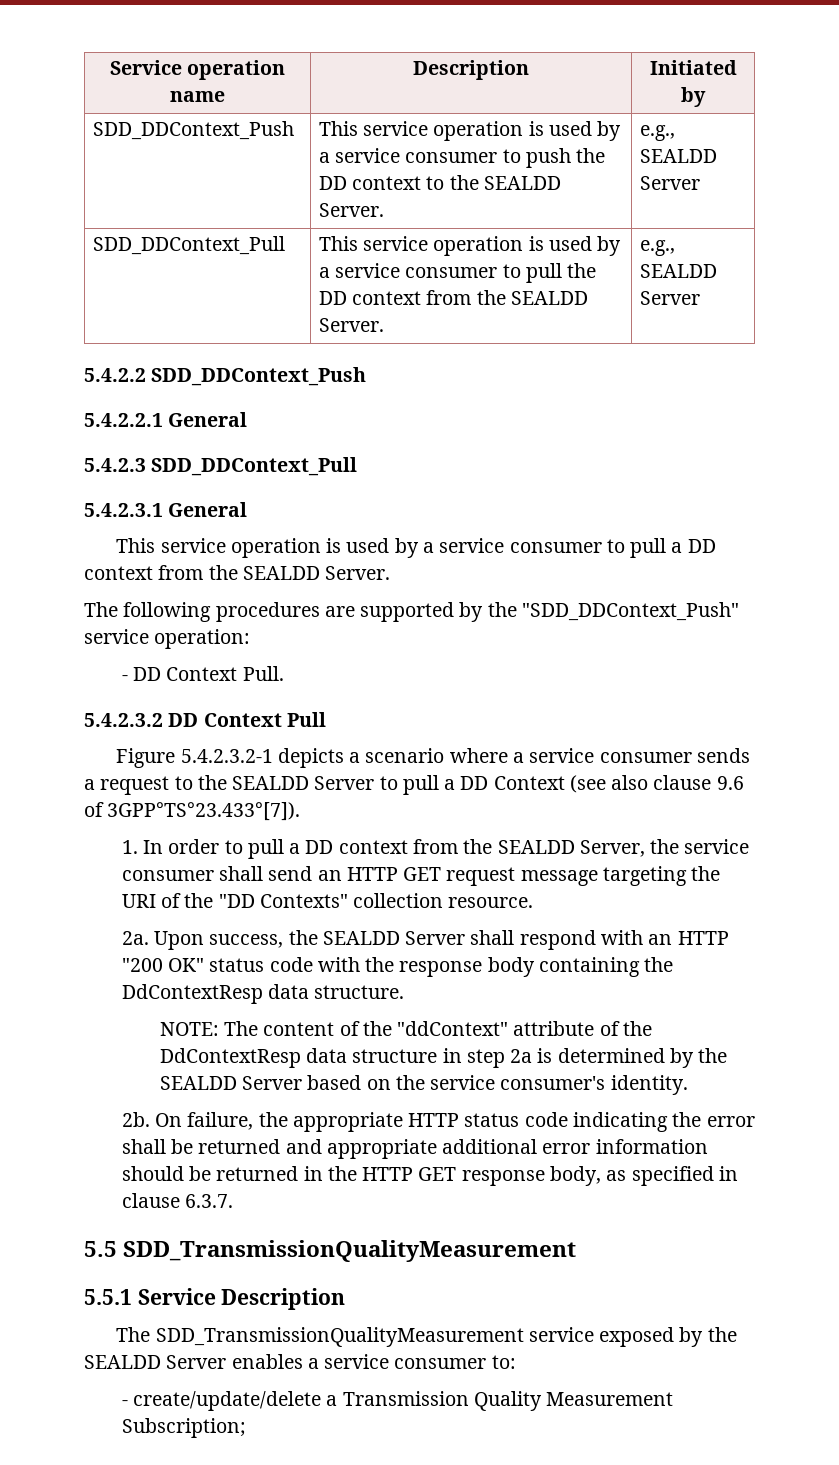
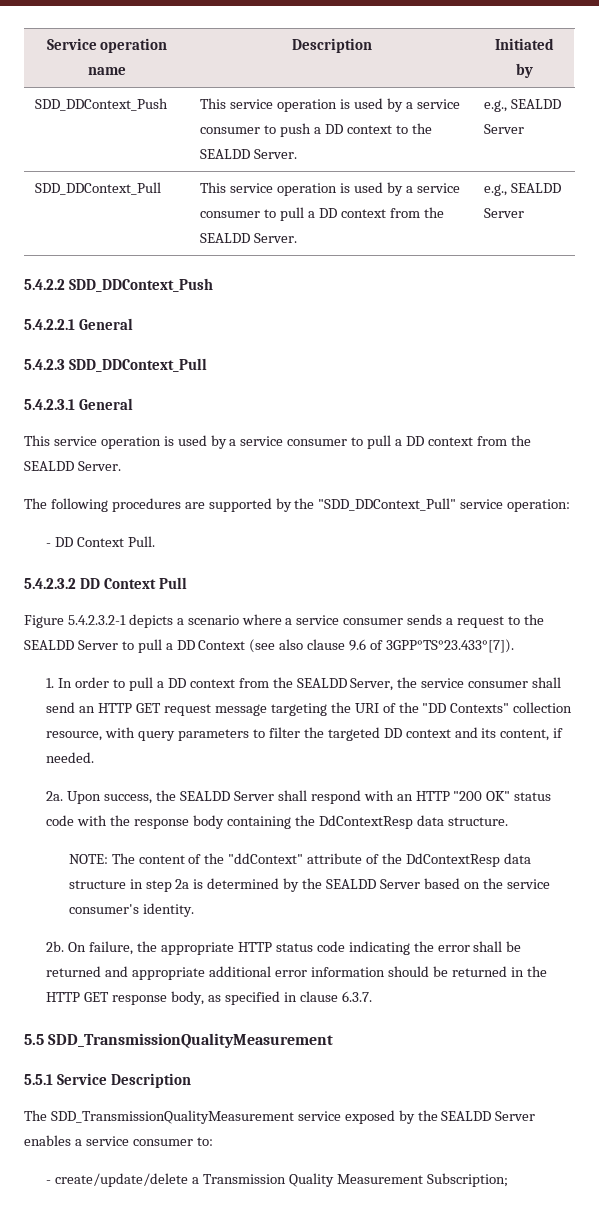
[576,148,606,163] the -> [314,127,322,134] a
[567,263,597,278] the -> [308,211,316,218] a
[521,602,739,621] "SDD_DDContext_Push" -> [318,498,457,511] "SDD_DDContext_Pull"
[448,897,534,908] resource. -> [46,727,564,741] [46,752,95,763] resource, with query parameters to filter the targeted DD context and its content, if needed.

